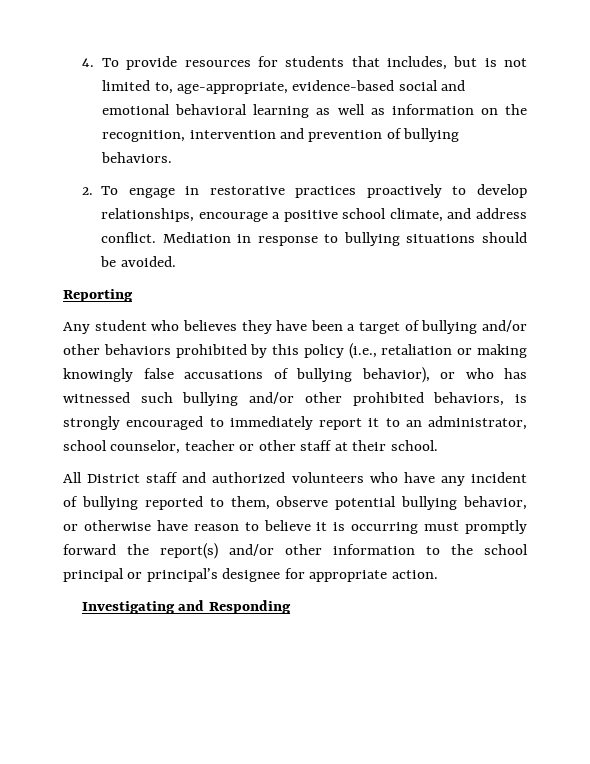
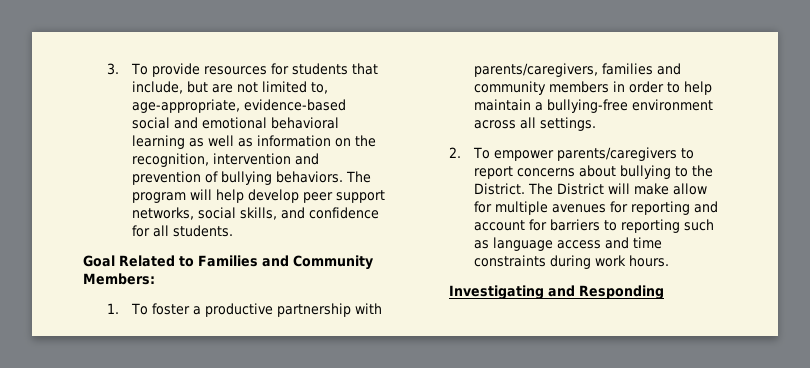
[81,58,94,67] 4. -> [107,63,120,75] 3.
[387,56,497,70] includes, but is -> [131,81,233,94] include, but are
[81,184,527,198] [101,208,527,222] [101,232,527,246] [100,256,176,267] [63,289,133,302] [63,320,527,334] [63,343,527,359] [63,367,527,383] [63,392,527,406] [63,416,527,430] [63,440,438,454] [63,472,527,486] [63,496,527,510] [63,520,527,534] [63,543,528,559] [63,568,438,582] // 2. To engage in restorative practices proactively to develop relationships, encourage a positive school climate, and address conflict. Mediation in response to bullying situations should be avoided. // Reporting // Any student who believes they have been a target of bullying and/or other behaviors prohibited by this policy (i.e., retaliation or making knowingly false accusations of bullying behavior), or who has witnessed such bullying and/or other prohibited behaviors, is strongly encouraged to immediately report it to an administrator, school counselor, teacher or other staff at their school. // All District staff and authorized volunteers who have any incident of bullying reported to them, observe potential bullying behavior, or otherwise have reason to believe it is occurring must promptly forward the report(s) and/or other information to the school principal or principal’s designee for appropriate action. -> [345,171,371,183] [131,189,385,203] [131,207,379,220] [131,225,233,237] [83,255,373,270] [83,273,155,285] [107,303,382,317] [473,63,681,77] [473,81,712,95] [473,99,713,113] [473,117,596,131] [449,147,694,161] [473,165,713,179] [473,183,707,195] [473,201,718,215] [473,219,714,233] [473,237,662,251] [473,255,669,269] The program will help develop peer support networks, social skills, and confidence for all students. // Goal Related to Families and Community Members: // 1. To foster a productive partnership with parents/caregivers, families and community members in order to help maintain a bullying-free environment across all settings. // 2. To empower parents/caregivers to report concerns about bullying to the District. The District will make allow for multiple avenues for reporting and account for barriers to reporting such as language access and time constraints during work hours.

